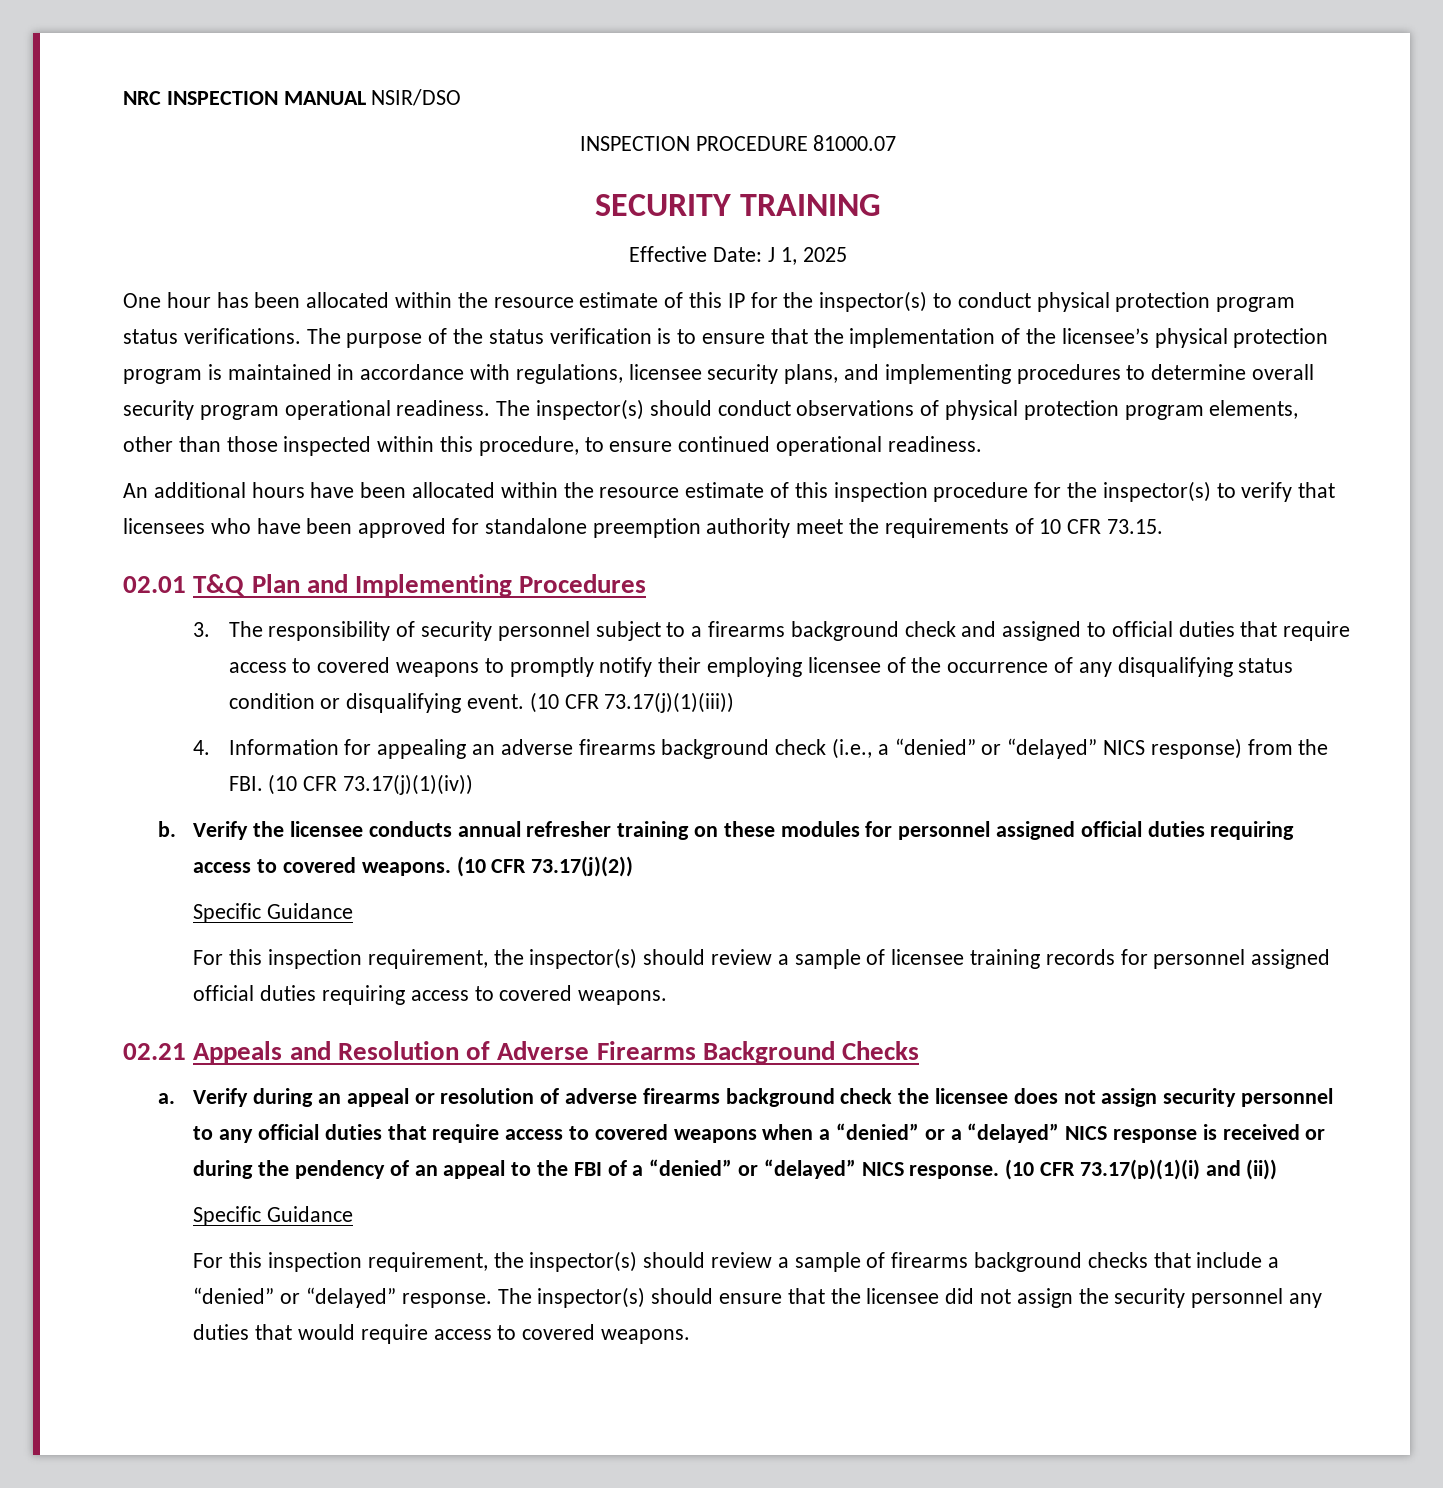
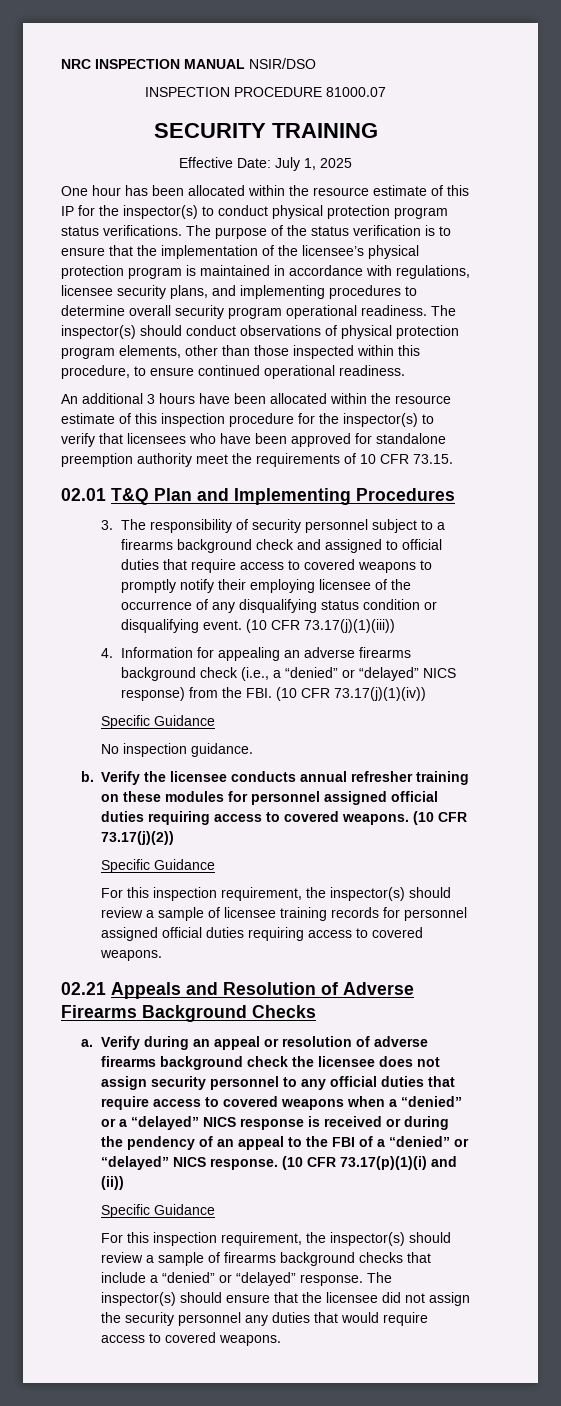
[767,247,775,262] J -> [275,157,300,171] July
(246, 490) none -> [147,394,155,404] 3
(473, 784) none -> [100,715,215,729] [100,743,253,757] // Specific Guidance // No inspection guidance.

